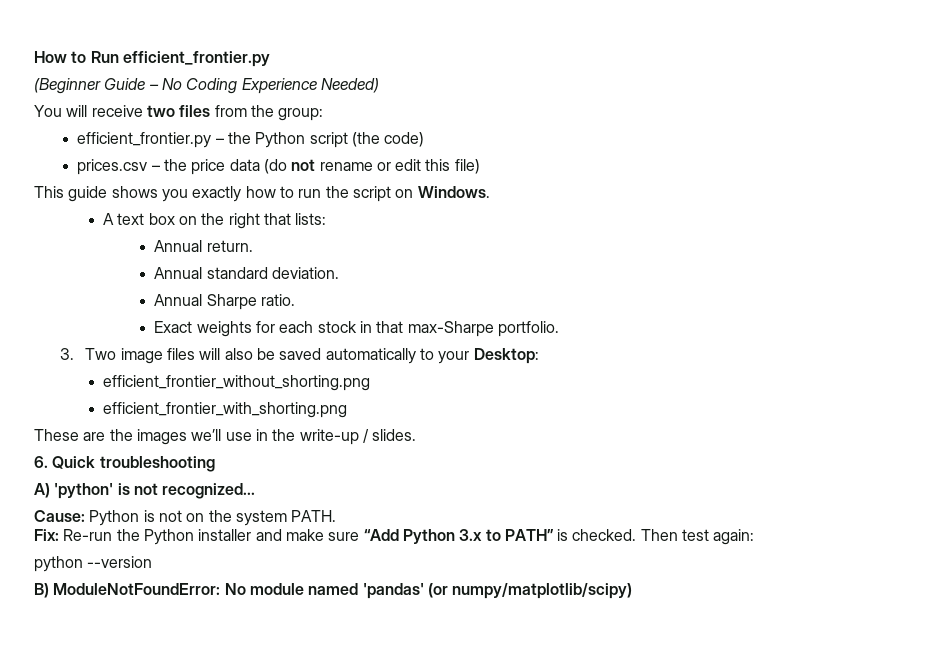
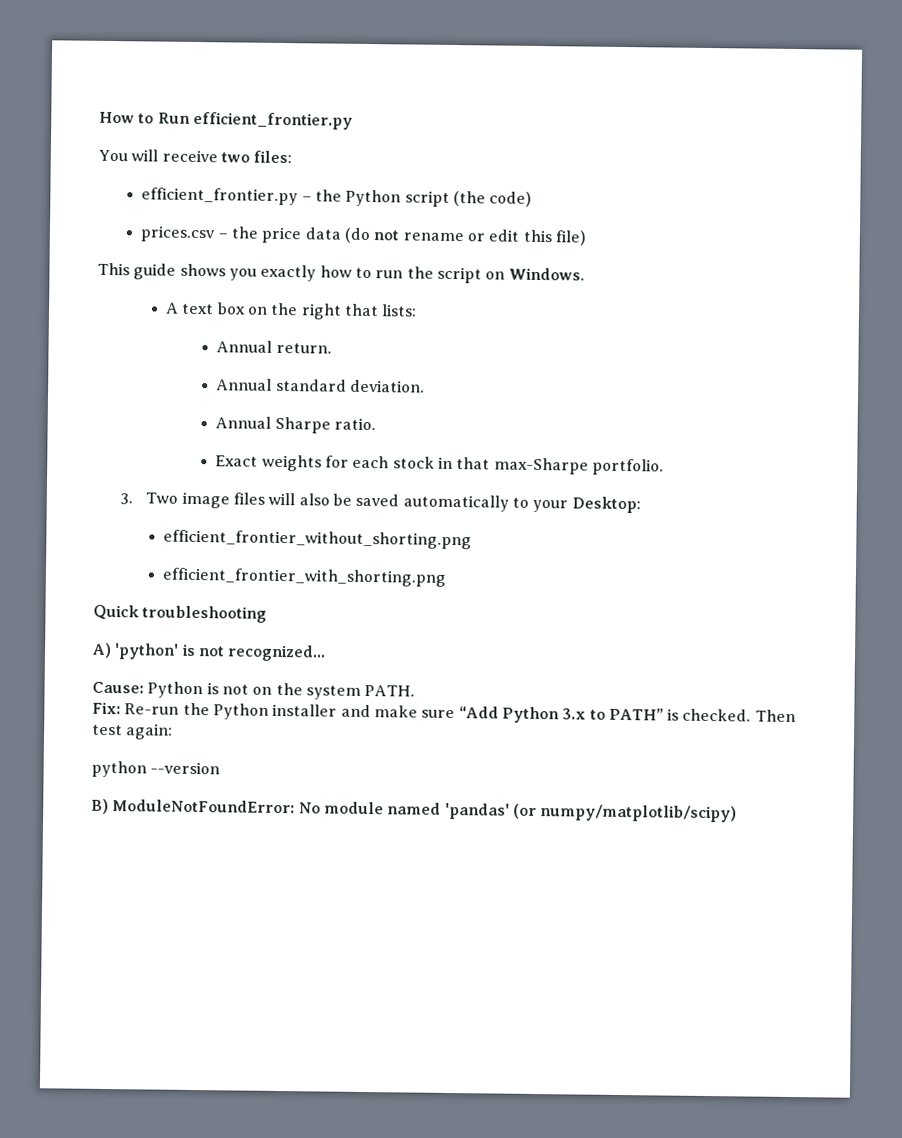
[34,78,379,94] // (Beginner Guide – No Coding Experience Needed) -> (353, 120) none
[179,105,324,121] files from the group: -> [253,150,293,164] files:
[34,429,417,445] [34,456,48,468] These are the images we’ll use in the write-up / slides. // 6. -> (447, 577) none

